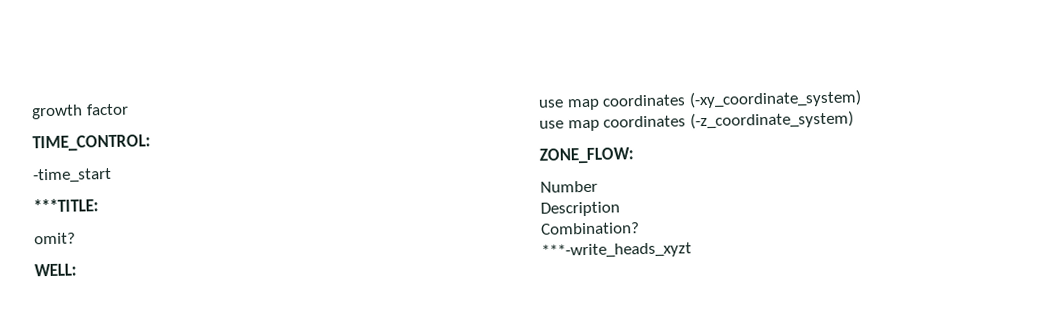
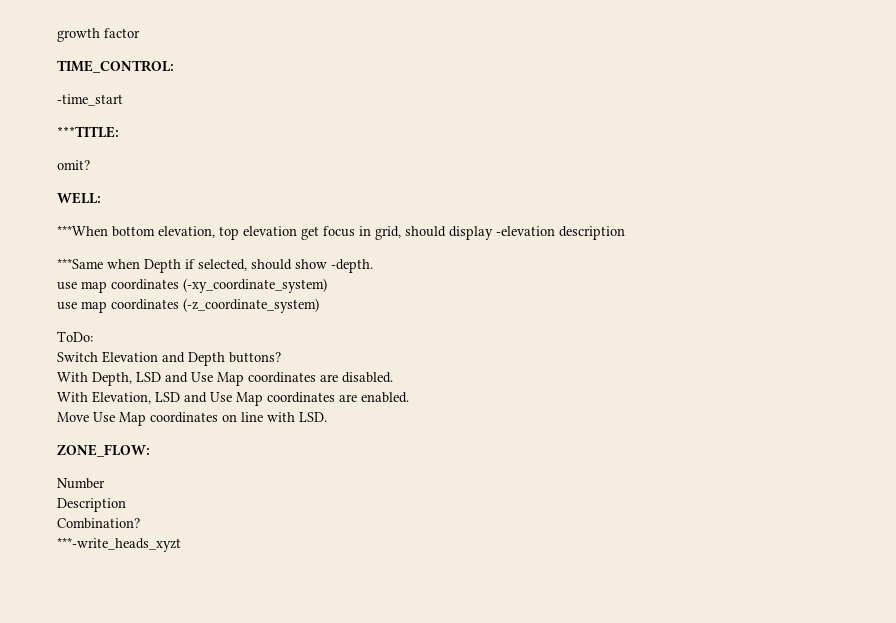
(77, 270) none -> [57,225,625,240] [57,258,373,273] // ***When bottom elevation, top elevation get focus in grid, should display -elevation description // ***Same when Depth if selected, should show -depth.
(854, 120) none -> [57,331,93,342] [57,351,281,366] [57,372,393,386] [57,391,409,406] [57,412,327,426] // ToDo: // Switch Elevation and Depth buttons? // With Depth, LSD and Use Map coordinates are disabled. // With Elevation, LSD and Use Map coordinates are enabled. // Move Use Map coordinates on line with LSD.

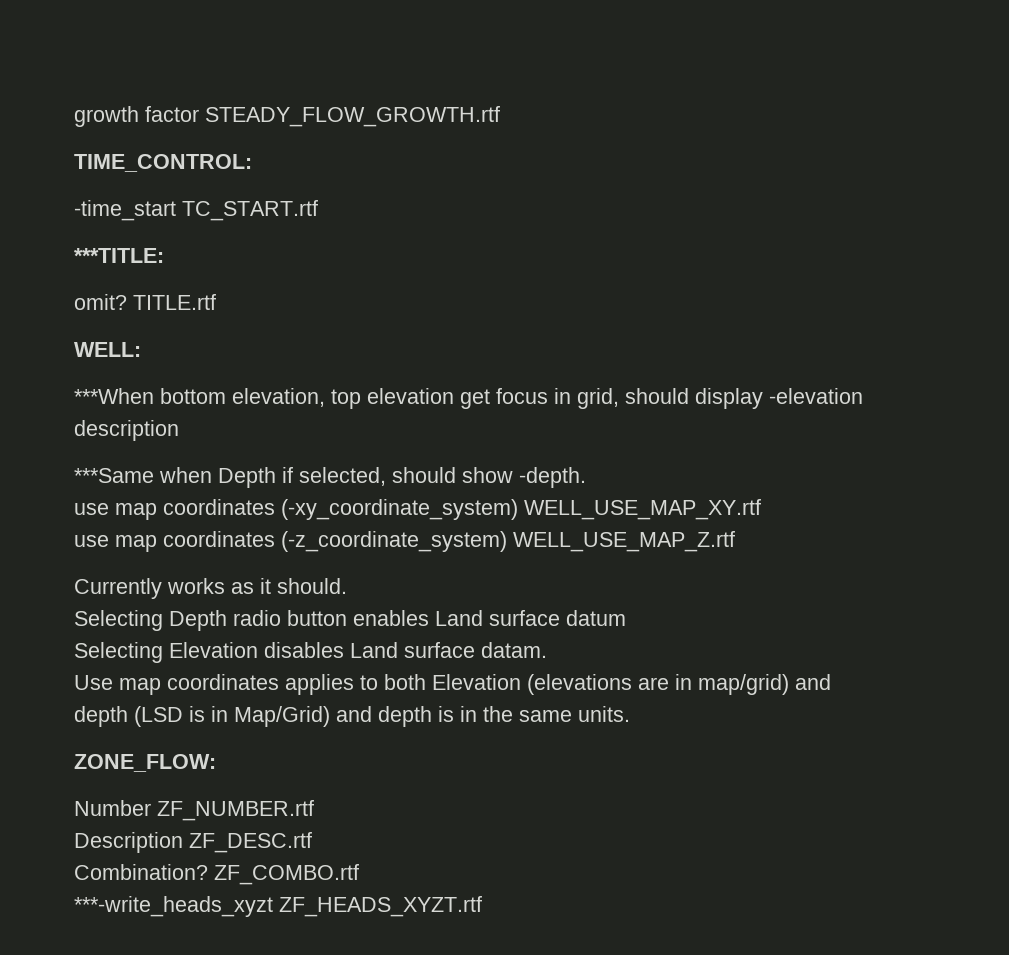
(140, 33) none -> [205,106,500,127] STEADY_FLOW_GROWTH.rtf
(123, 100) none -> [182,200,318,221] TC_START.rtf
(90, 165) none -> [133,294,216,310] TITLE.rtf
(327, 285) none -> [524,499,761,520] WELL_USE_MAP_XY.rtf
[57,331,93,342] [57,351,281,366] [57,372,393,386] [57,391,409,406] [57,412,327,426] // ToDo: // Switch Elevation and Depth buttons? // With Depth, LSD and Use Map coordinates are disabled. // With Elevation, LSD and Use Map coordinates are enabled. // Move Use Map coordinates on line with LSD. -> [513,531,735,552] [74,578,347,599] [74,610,626,631] [74,642,547,663] [74,674,831,695] [74,706,630,727] WELL_USE_MAP_Z.rtf // Currently works as it should. // Selecting Depth radio button enables Land surface datum // Selecting Elevation disables Land surface datam. // Use map coordinates applies to both Elevation (elevations are in map/grid) and // depth (LSD is in Map/Grid) and depth is in the same units.
(105, 483) none -> [157,800,314,821] ZF_NUMBER.rtf
(126, 505) none -> [189,832,312,853] ZF_DESC.rtf
(140, 523) none -> [214,864,359,885] ZF_COMBO.rtf
(181, 544) none -> [279,896,482,917] ZF_HEADS_XYZT.rtf

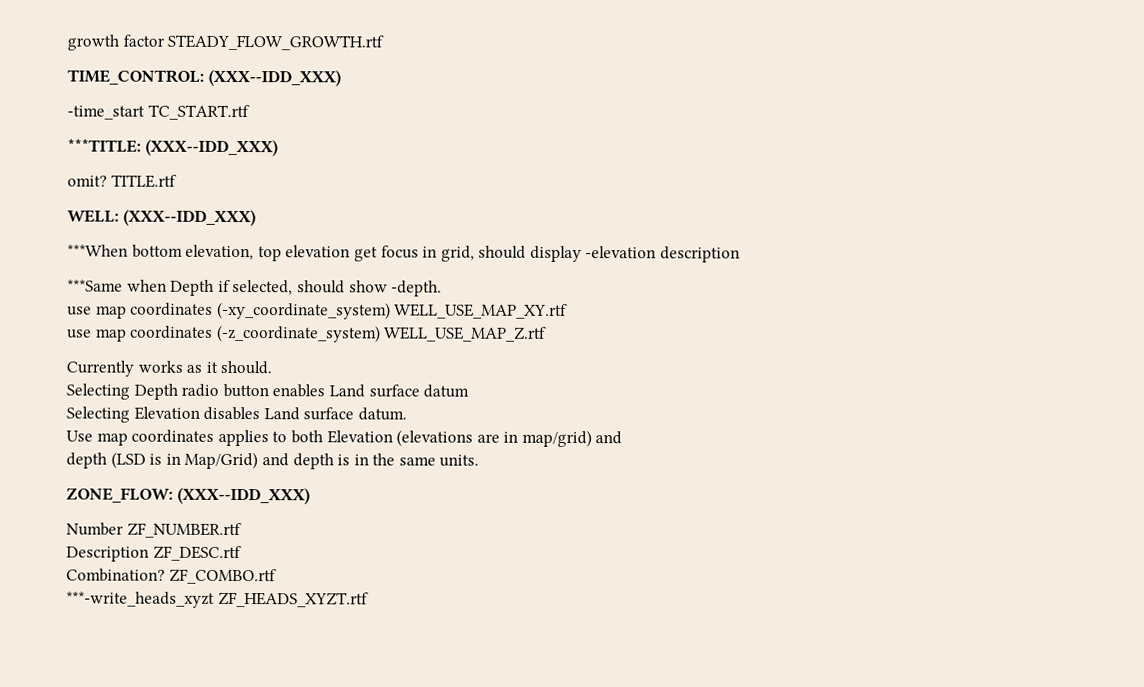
(252, 163) none -> [207,69,341,87] (XXX--IDD_XXX)
(164, 255) none -> [144,139,278,157] (XXX--IDD_XXX)
(141, 349) none -> [122,209,256,227] (XXX--IDD_XXX)
[481,642,547,658] datam. -> [357,407,407,421] datum.
(216, 763) none -> [176,487,310,505] (XXX--IDD_XXX)

